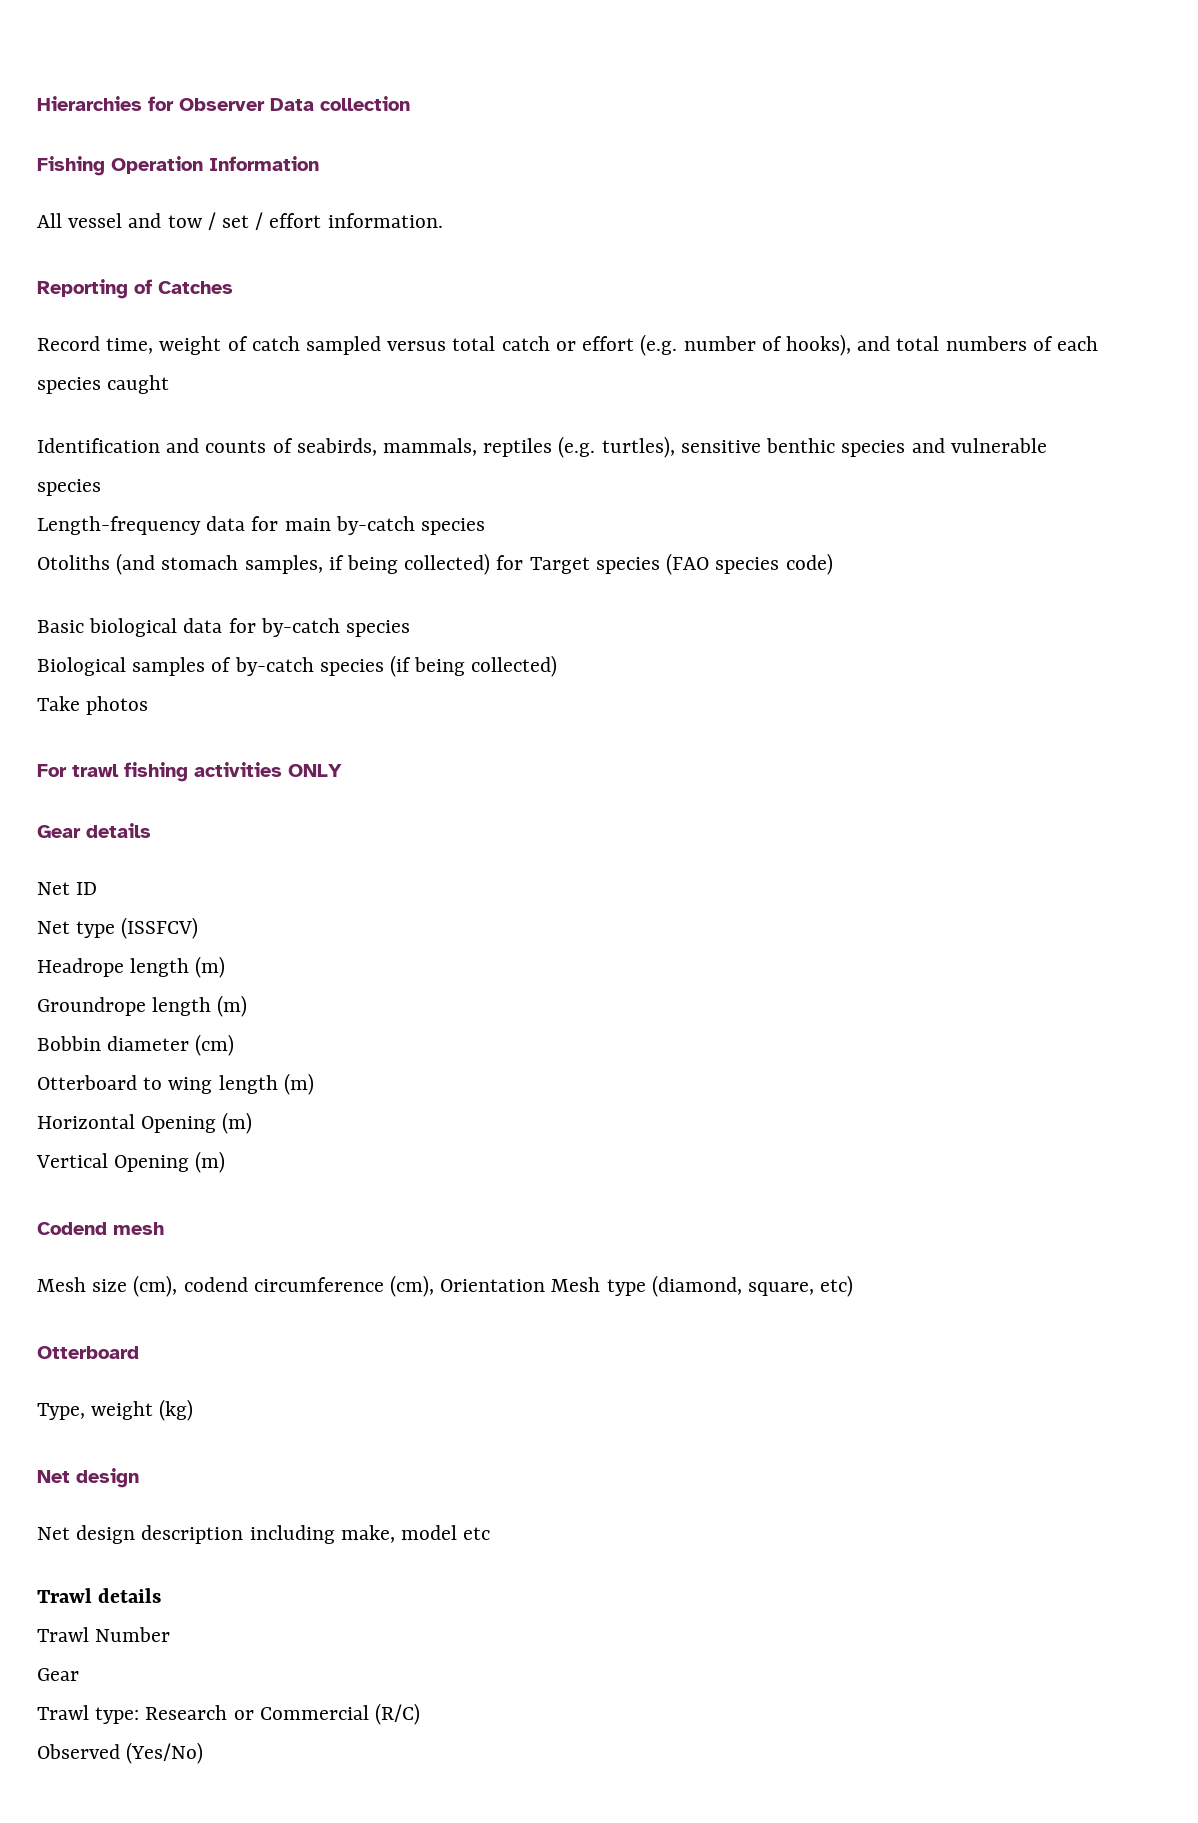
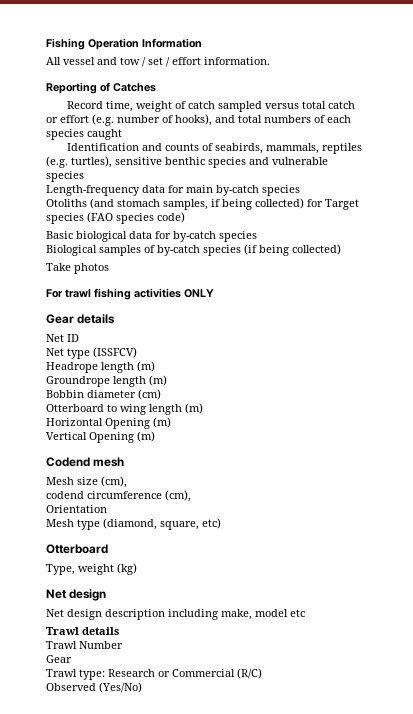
[37,96,410,111] Hierarchies for Observer Data collection // -> (46, 44) none
(178, 1286) none -> (127, 482) //
(435, 1286) none -> (191, 496) //
(546, 1285) none -> (107, 509) //

